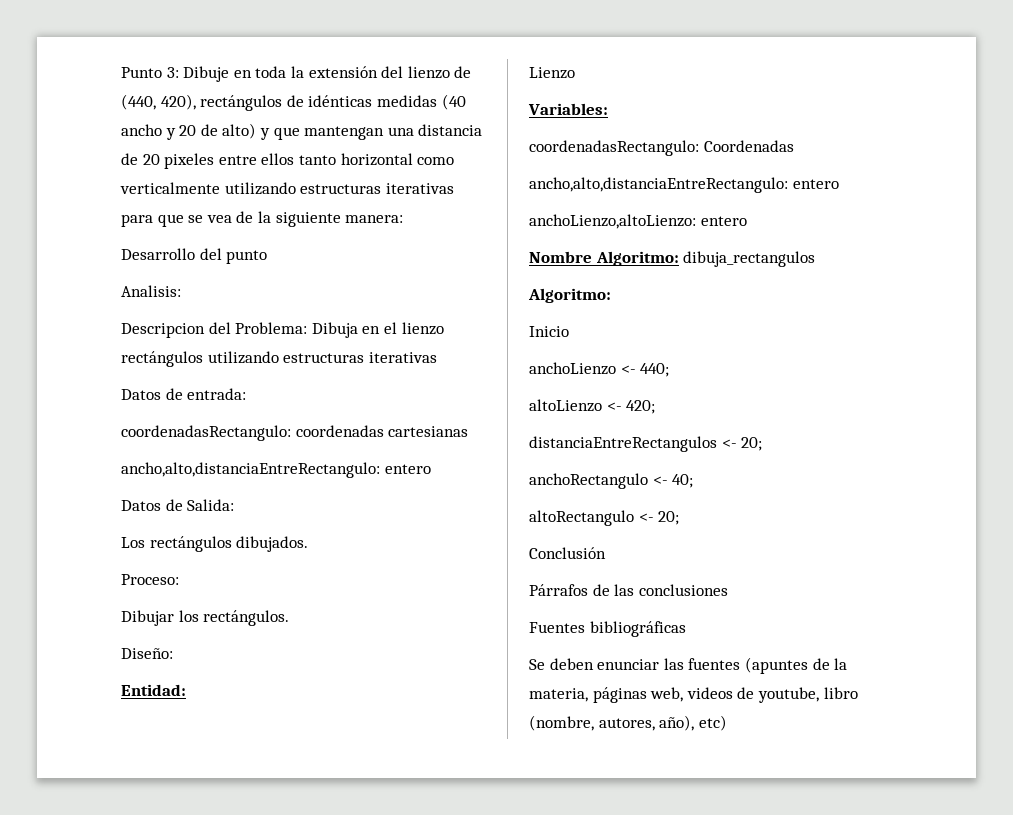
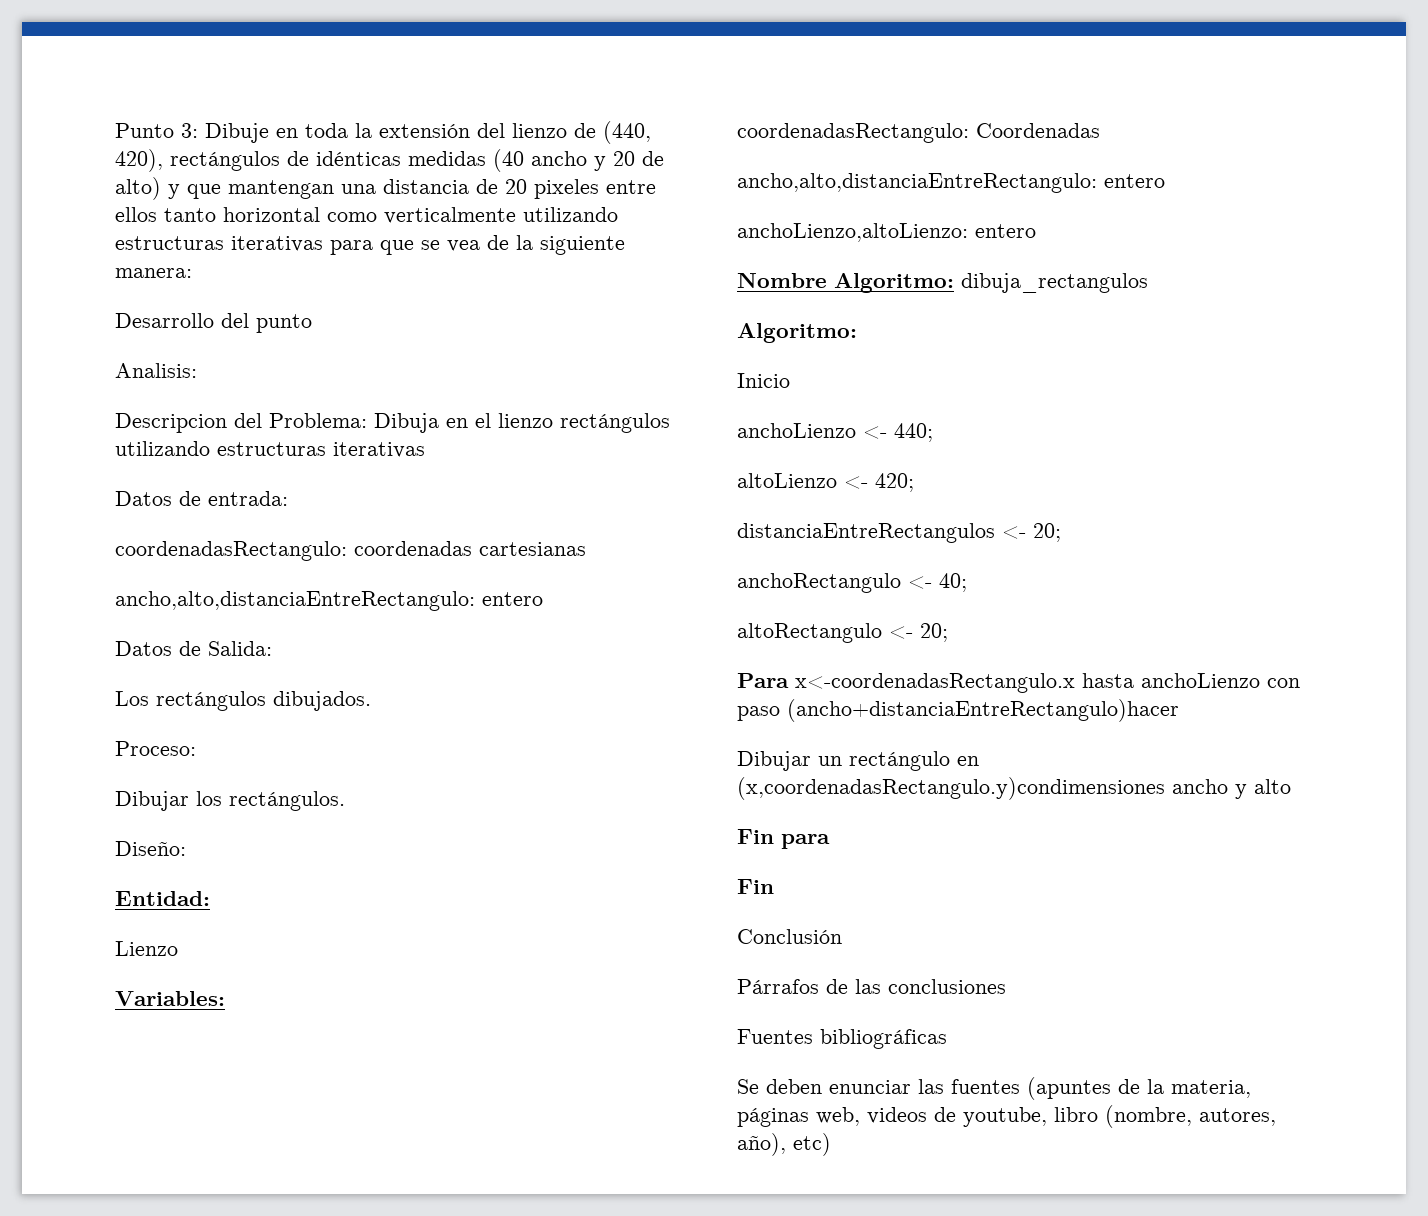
(680, 518) none -> [737,673,1300,693] [737,699,1179,722] [737,751,979,771] [737,777,1291,800] [737,829,830,849] [737,879,774,894] // Para x<-coordenadasRectangulo.x hasta anchoLienzo con paso (ancho+distanciaEntreRectangulo)hacer // Dibujar un rectángulo en (x,coordenadasRectangulo.y)condimensiones ancho y alto // Fin para // Fin

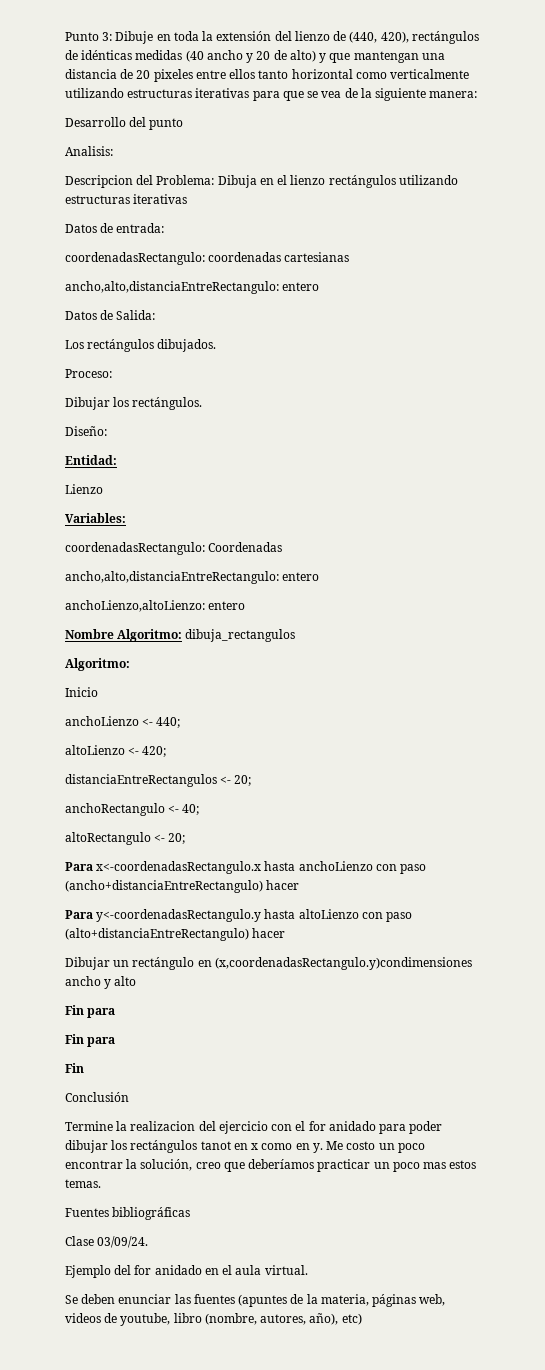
[787,699,1179,722] (ancho+distanciaEntreRectangulo)hacer -> [65,880,300,893] [65,909,413,922] [65,928,286,941] (ancho+distanciaEntreRectangulo) hacer // Para y<-coordenadasRectangulo.y hasta altoLienzo con paso (alto+distanciaEntreRectangulo) hacer
(830, 841) none -> [65,1034,116,1047] // Fin para
[737,979,1006,994] [737,1029,947,1049] Párrafos de las conclusiones // Fuentes bibliográficas -> [65,1121,443,1134] [65,1140,425,1153] [65,1159,477,1172] [65,1179,101,1188] [65,1207,191,1220] [65,1236,149,1248] [65,1265,308,1278] Termine la realizacion del ejercicio con el for anidado para poder dibujar los rectángulos tanot en x como en y. Me costo un poco encontrar la solución, creo que deberíamos practicar un poco mas estos temas. // Fuentes bibliográficas // Clase 03/09/24. // Ejemplo del for anidado en el aula virtual.

